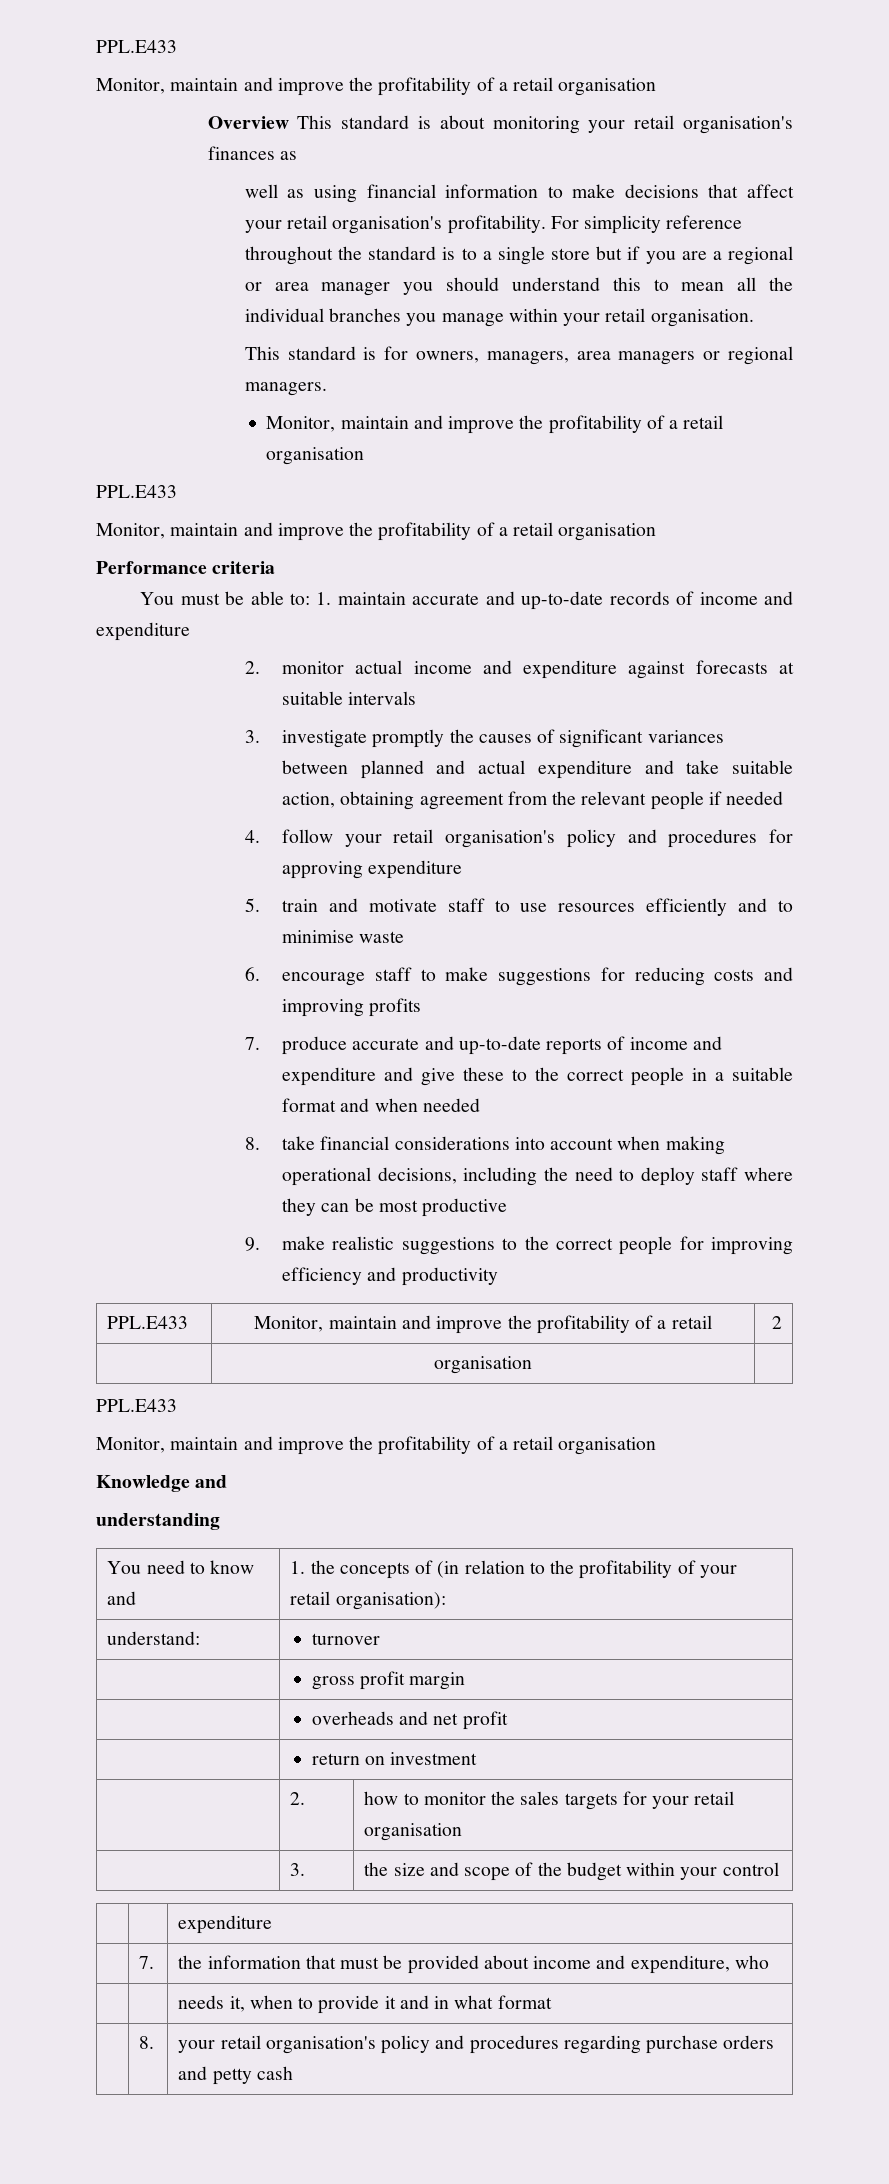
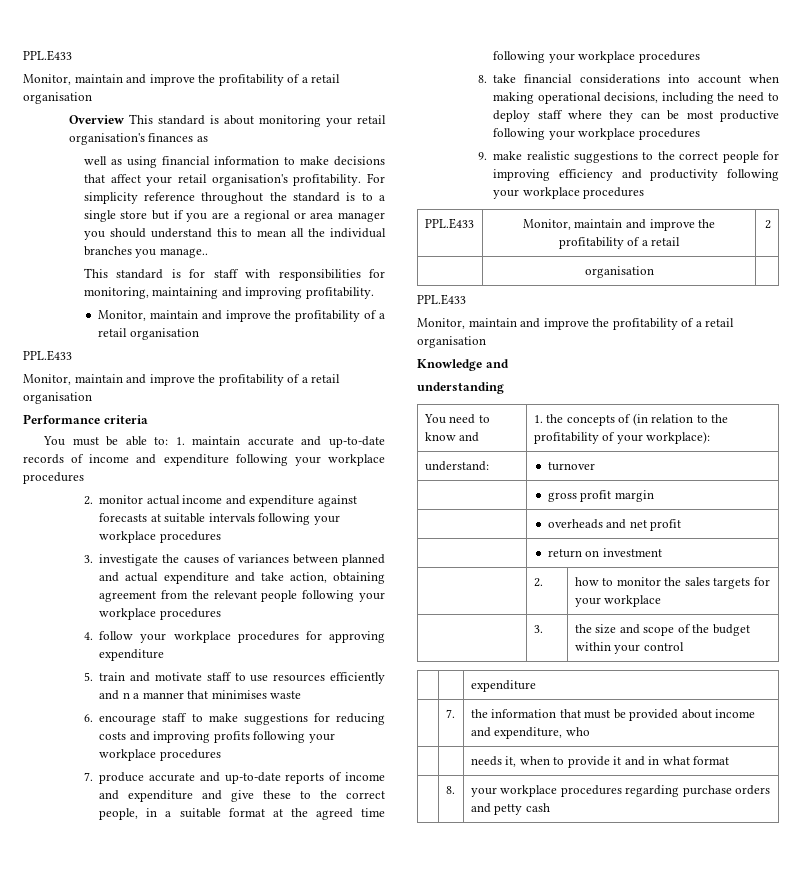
[441,308,754,327] manage within your retail organisation. -> [159,248,208,258] manage..
[416,346,793,365] [244,382,327,396] owners, managers, area managers or regional managers. -> [213,269,386,281] [83,287,374,299] staff with responsibilities for monitoring, maintaining and improving profitability.
(190, 631) none -> [235,454,386,466] [23,472,84,484] following your workplace procedures
(417, 698) none -> [258,513,340,525] [99,531,221,543] following your workplace procedures
[372,729,445,748] promptly -> (159, 560) none
[559,729,644,748] significant -> (236, 558) none
[732,760,793,774] suitable -> (284, 576) none
[708,791,784,805] if needed -> [302,590,386,602] [99,608,221,620] following your workplace procedures
[393,829,657,848] retail organisation's policy and -> [173,631,231,643] workplace
[778,900,794,912] [282,930,355,943] to minimise -> [122,690,267,699] n a manner that minimises
(422, 1007) none -> [253,731,335,743] [99,749,221,761] following your workplace procedures
[631,1067,685,1086] people -> [99,808,139,820] people,
[340,1098,480,1112] and when needed -> [272,808,386,820] [493,51,700,63] at the agreed time following your workplace procedures
(508, 1207) none -> [493,128,700,140] following your workplace procedures
(498, 1276) none -> [727,169,779,181] [493,187,645,199] following your workplace procedures
[290,1591,446,1610] retail organisation): -> [646,431,711,444] workplace):
[694,1791,735,1805] [364,1823,463,1841] retail organisation -> [604,595,662,607] workplace
[220,2035,465,2054] retail organisation's policy and -> [500,785,558,797] workplace

